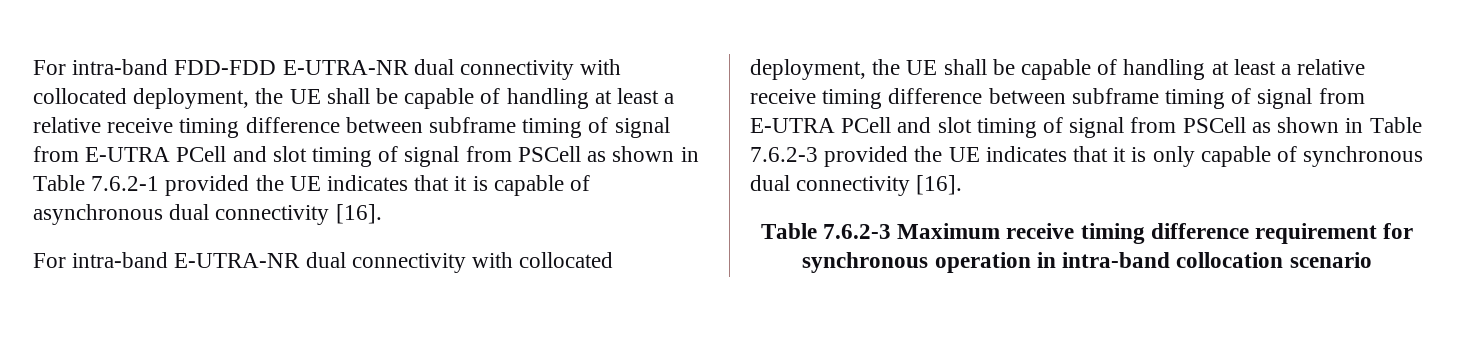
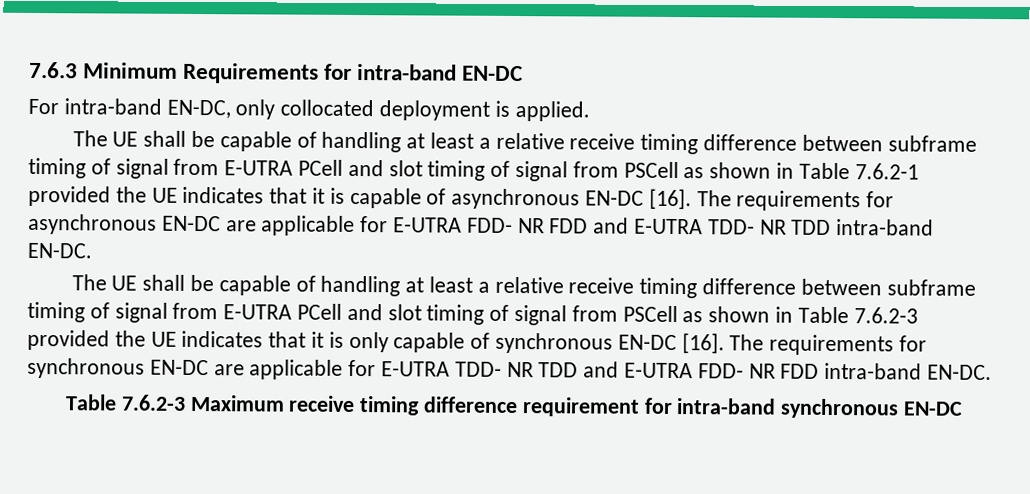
[33,59,622,80] [33,88,284,109] For intra-band FDD-FDD E-UTRA-NR dual connectivity with collocated deployment, the -> [29,61,524,84] [28,98,590,122] [72,130,108,147] 7.6.3 Minimum Requirements for intra-band EN-DC // For intra-band EN-DC, only collocated deployment is applied. // The
[169,204,382,225] [33,252,614,273] [750,59,901,80] dual connectivity [16]. // For intra-band E-UTRA-NR dual connectivity with collocated deployment, the -> [585,188,895,212] [28,213,935,236] [27,242,93,259] [71,274,107,291] EN-DC [16]. The requirements for asynchronous EN-DC are applicable for E-UTRA FDD- NR FDD and E-UTRA TDD- NR TDD intra-band EN-DC. // The
[750,175,963,196] dual connectivity [16]. -> [617,333,928,356] [27,357,993,381] EN-DC [16]. The requirements for synchronous EN-DC are applicable for E-UTRA TDD- NR TDD and E-UTRA FDD- NR FDD intra-band EN-DC.
[802,252,1372,273] synchronous operation in intra-band collocation scenario -> [676,398,964,419] intra-band synchronous EN-DC

